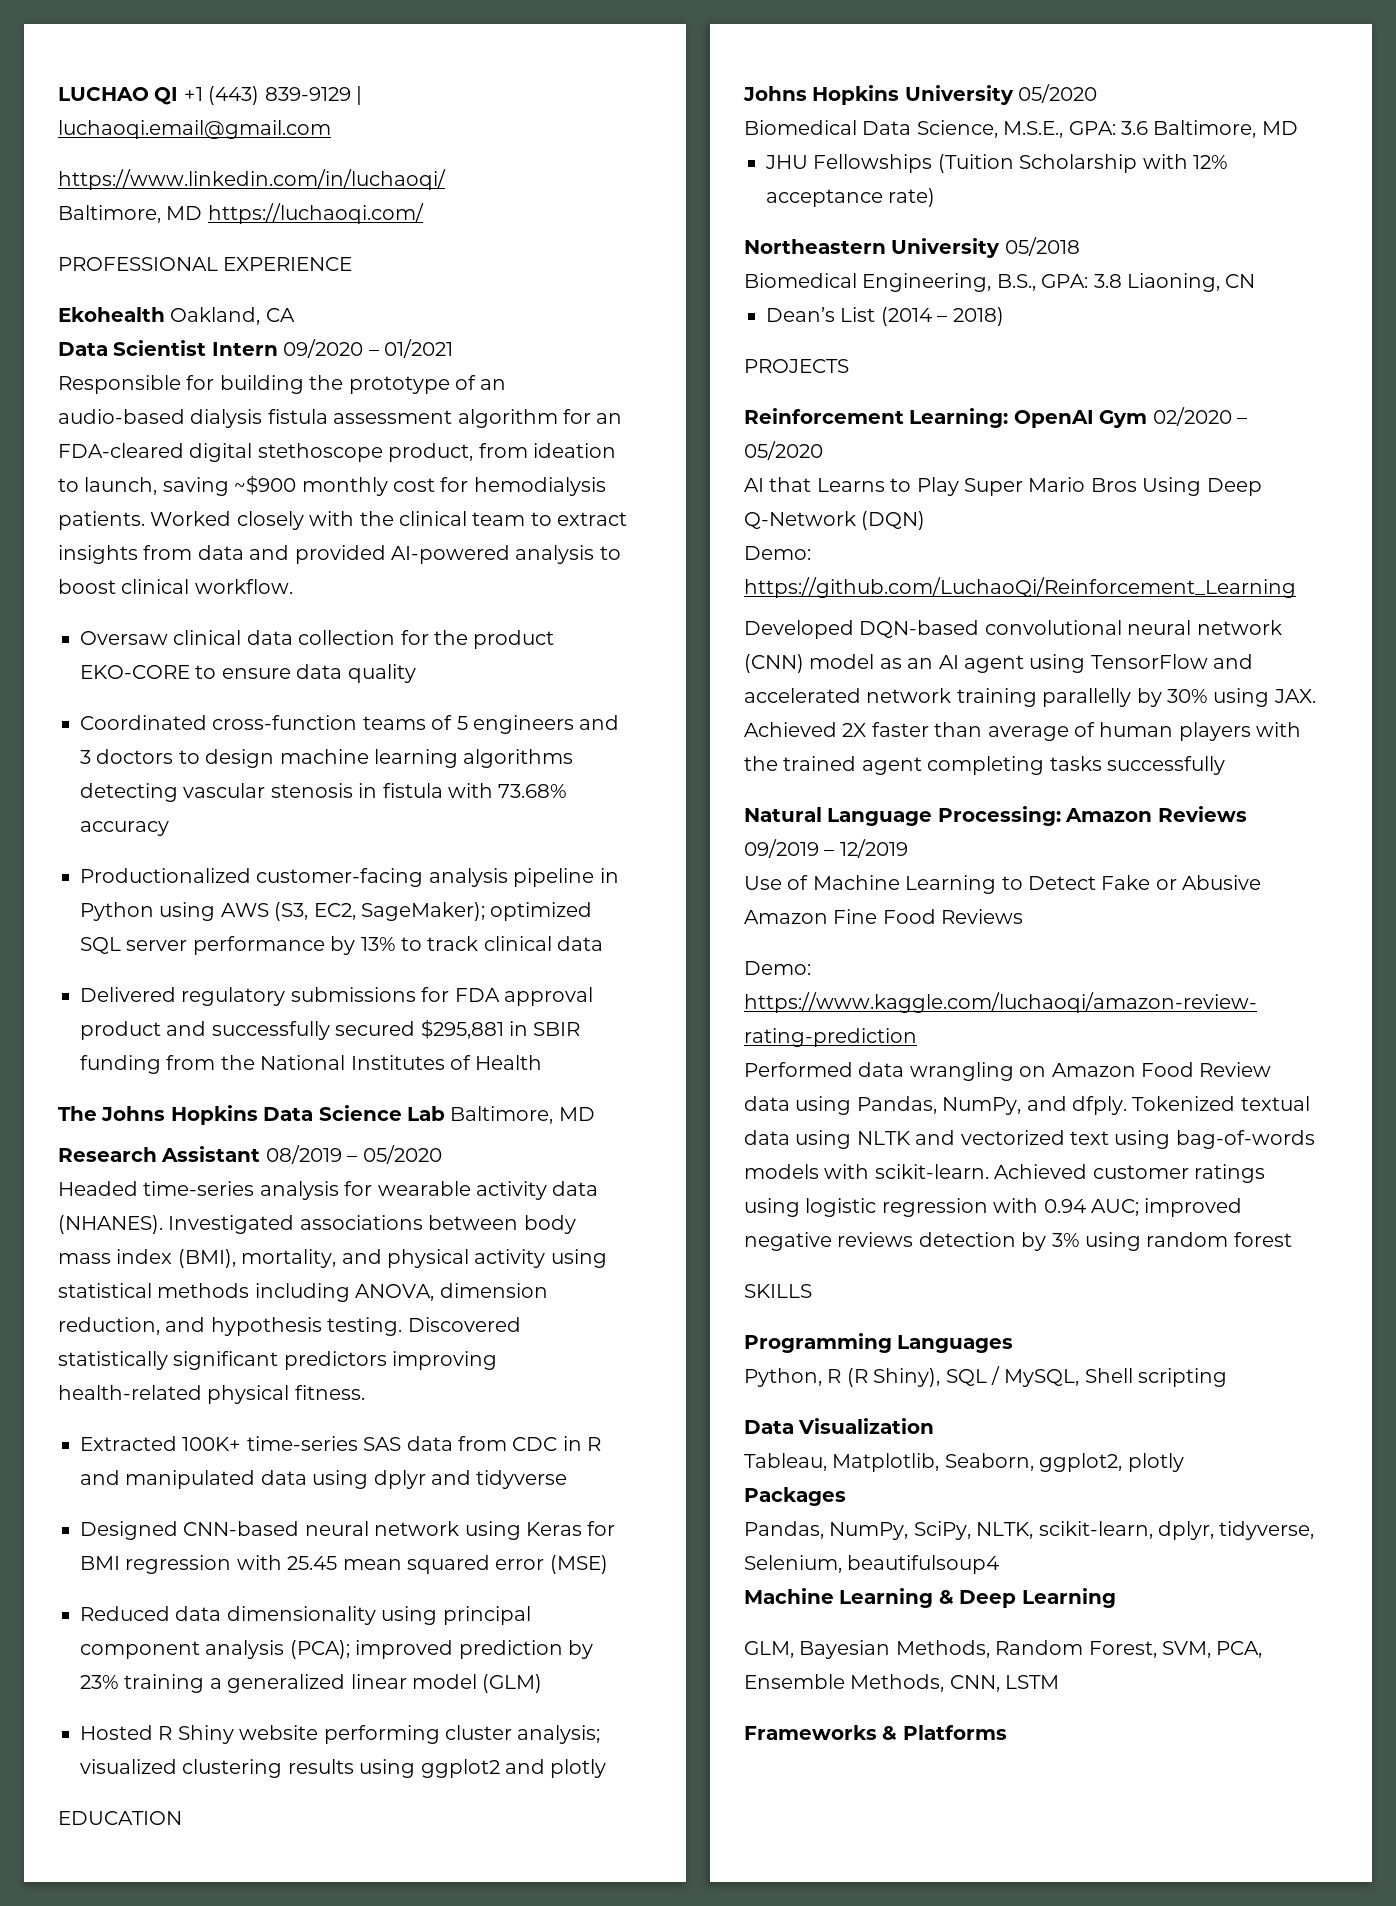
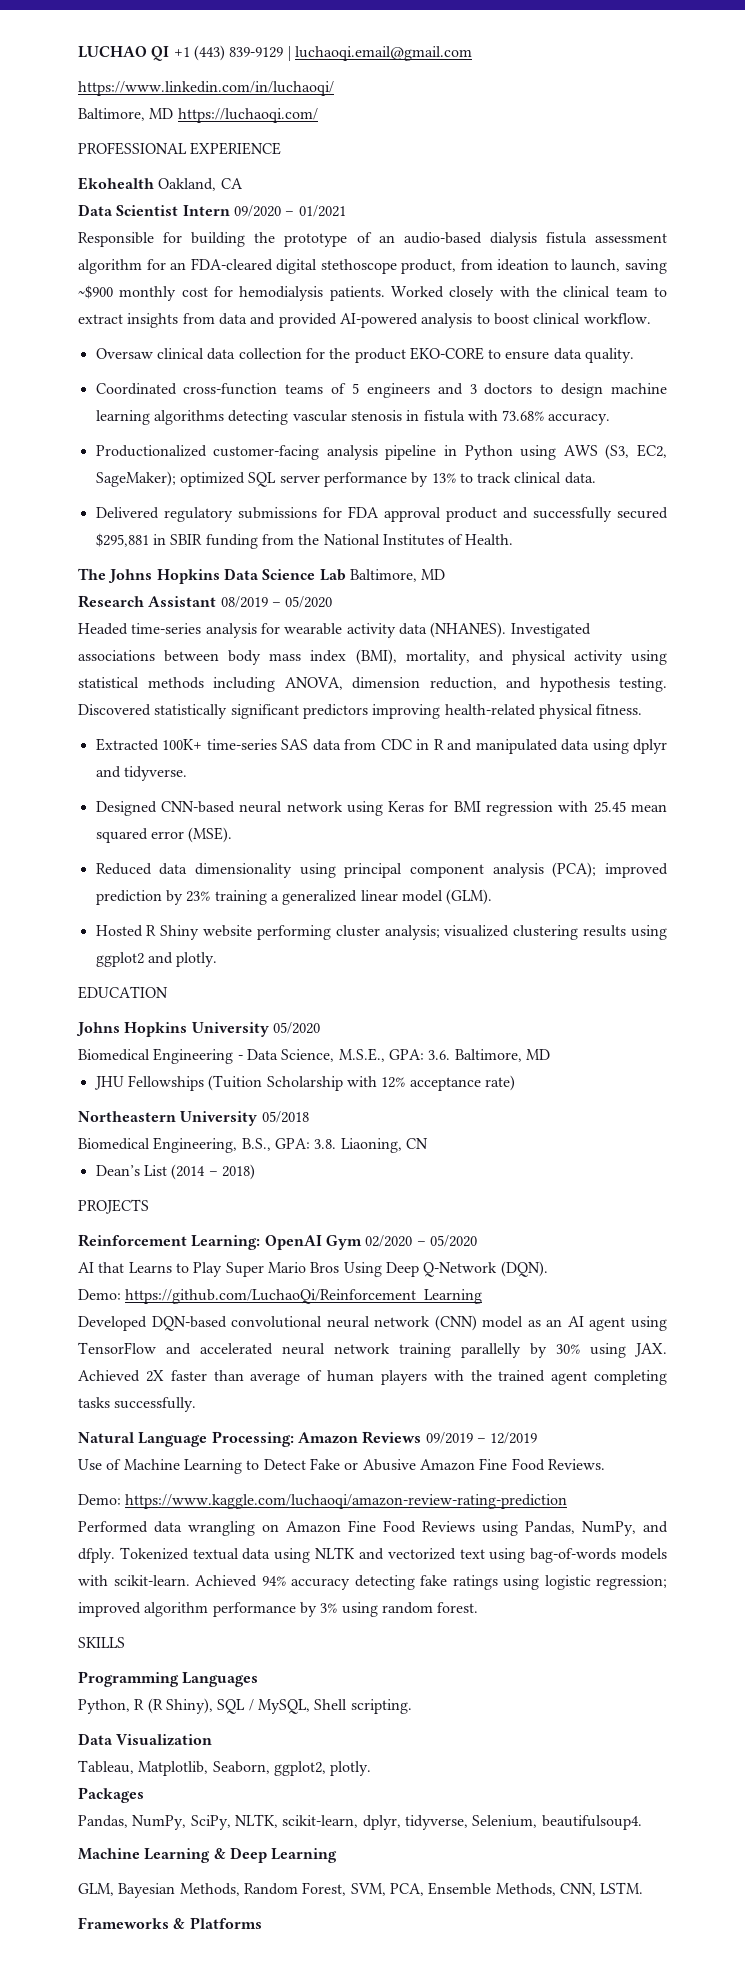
[347,664,416,683] quality -> [585,348,635,363] quality.
[80,821,169,836] accuracy -> [548,413,611,425] accuracy.
[557,936,604,951] data -> [564,472,596,484] data.
[475,1055,543,1070] Health -> [465,534,514,545] Health.
[476,1470,568,1489] tidyverse -> [123,766,187,781] tidyverse.
[549,1555,608,1574] (MSE) -> [188,827,233,843] (MSE).
[482,1674,543,1693] (GLM) -> [446,889,493,905] (GLM).
[550,1759,607,1778] plotly -> [176,952,218,967] plotly.
(857, 127) none -> [153,1048,243,1064] Engineering -
[1121,121,1148,135] 3.6 -> [428,1050,451,1060] 3.6.
[1093,274,1122,288] 3.8 -> [314,1139,337,1149] 3.8.
[861,511,926,530] (DQN) -> [500,1261,548,1277] (DQN).
(861, 695) none -> [282,1343,325,1355] neural
[1107,756,1225,775] successfully -> [114,1397,197,1412] successfully.
[941,909,1024,924] Reviews -> [547,1459,605,1470] Reviews.
[1141,1062,1272,1077] [744,1096,790,1111] Food Review data -> [348,1520,475,1533] Fine Food Reviews
[1092,1164,1265,1183] [744,1198,1243,1217] [744,1232,1016,1251] customer ratings using logistic regression with 0.94 AUC; improved negative reviews detection -> [261,1575,667,1590] [78,1602,296,1617] 94% accuracy detecting fake ratings using logistic regression; improved algorithm performance
[1233,1232,1292,1247] forest -> [437,1602,479,1613] forest.
[1138,1368,1228,1387] scripting -> [350,1699,412,1714] scripting.
[1127,1453,1184,1472] plotly -> [330,1761,372,1776] plotly.
[847,1555,1000,1574] beautifulsoup4 -> [541,1815,642,1830] beautifulsoup4.
[1005,1675,1060,1689] LSTM -> [600,1882,644,1894] LSTM.

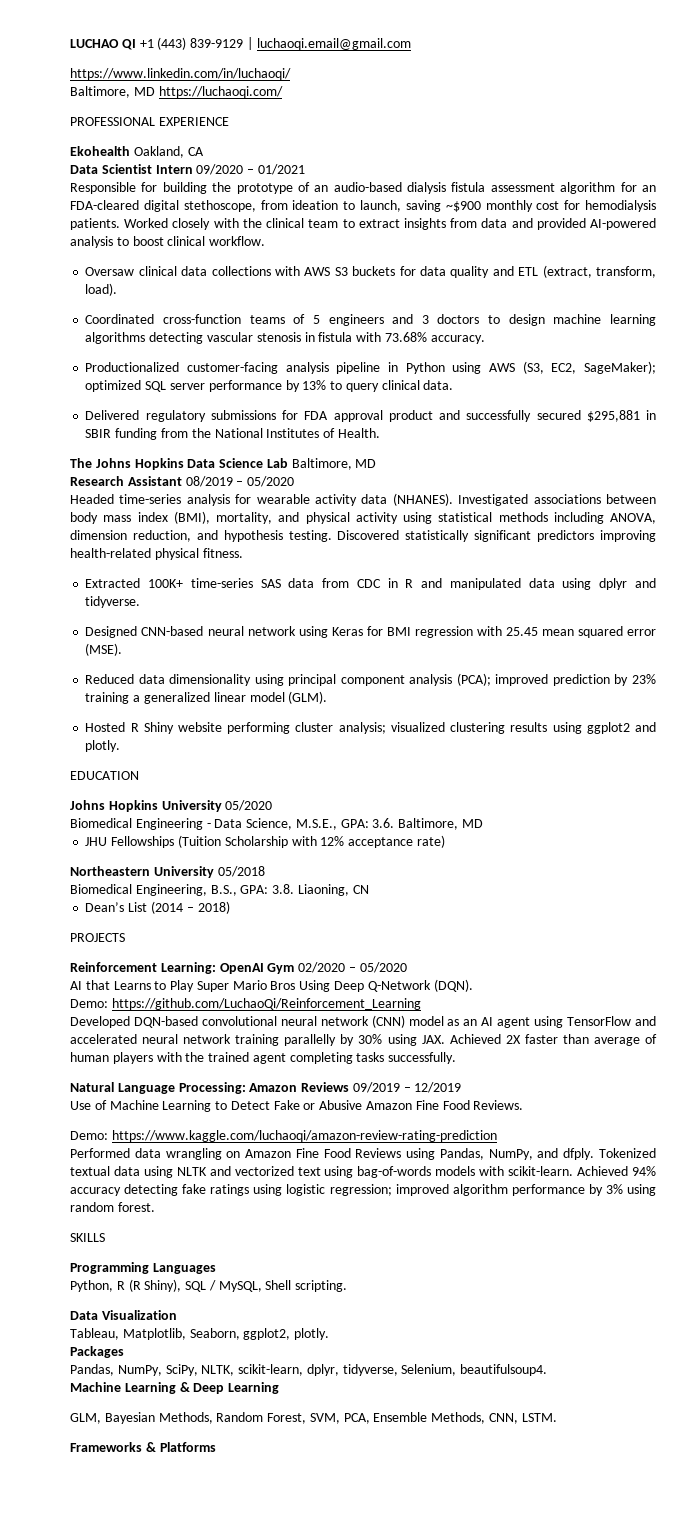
[320,259,457,274] stethoscope product, -> [183,200,256,212] stethoscope,
[238,347,635,363] collection for the product EKO-CORE to ensure data quality. -> [211,265,656,278] [85,283,118,296] collections with AWS S3 buckets for data quality and ETL (extract, transform, load).
[477,472,512,483] track -> [345,383,379,392] query

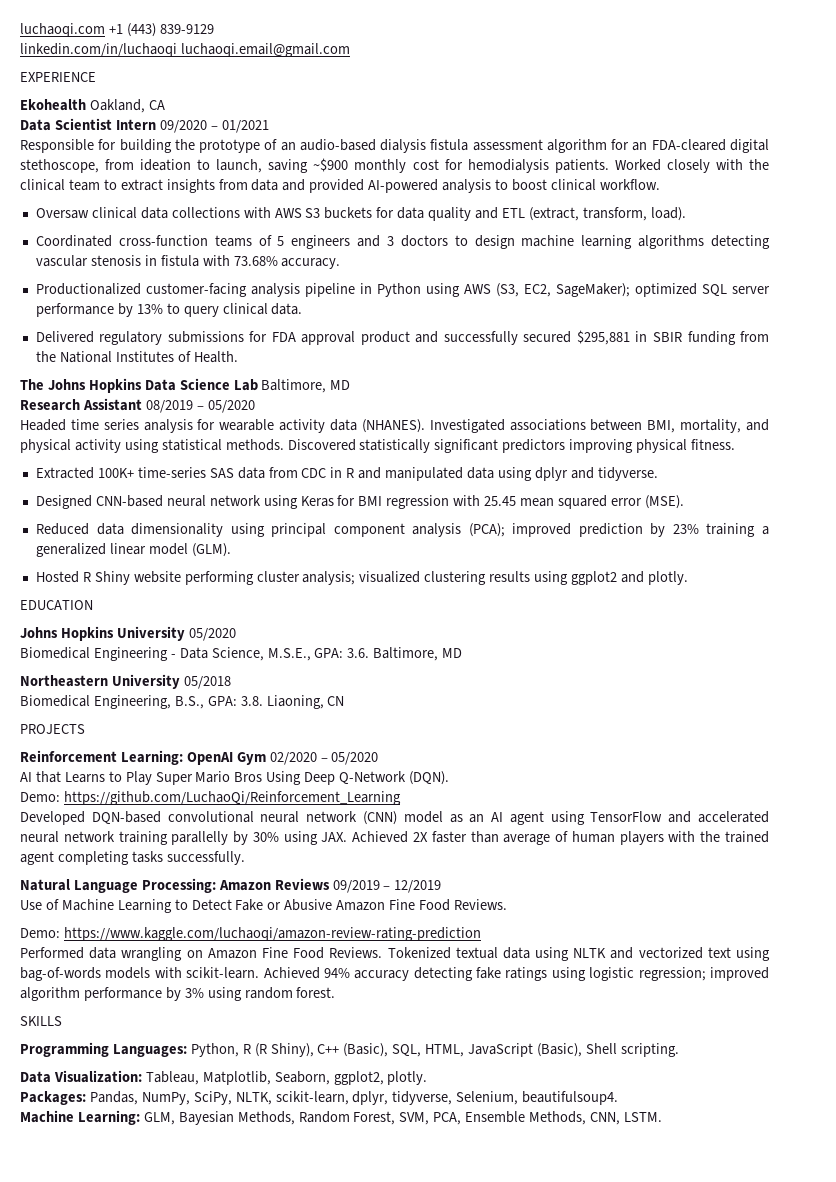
[70,39,136,50] LUCHAO QI -> [20,23,105,37] luchaoqi.com
[246,37,253,50] | -> [20,43,177,57] // linkedin.com/in/luchaoqi
[70,68,291,80] [70,86,283,98] [70,117,155,126] https://www.linkedin.com/in/luchaoqi/ // Baltimore, MD https://luchaoqi.com/ // PROFESSIONAL -> (350, 50) none
[119,494,182,504] time-series -> [70,419,139,430] time series
[70,511,210,524] body mass index (BMI), -> [647,420,676,433] BMI,
[498,512,656,524] [70,530,332,542] methods including ANOVA, dimension reduction, and hypothesis testing. -> [225,439,284,451] methods.
[70,548,151,558] health-related -> (634, 446) none
[85,835,445,848] // JHU Fellowships (Tuition Scholarship with 12% acceptance rate) -> (463, 653) none
[85,901,230,914] // Dean’s List (2014 – 2018) -> (345, 701) none
[355,1148,595,1160] Reviews using Pandas, NumPy, and dfply. -> [329,947,383,958] Reviews.
[152,1263,216,1274] Languages // -> [112,1044,187,1057] Languages:
[185,1280,262,1292] SQL / MySQL, -> [317,1043,583,1057] C++ (Basic), SQL, HTML, JavaScript (Basic),
[101,1310,177,1320] Visualization // -> [53,1070,142,1083] Visualization:
[70,1346,124,1358] Packages // -> [20,1091,86,1105] Packages:
[124,1382,280,1394] Learning & Deep Learning // -> [77,1110,140,1125] Learning:
[70,1442,216,1452] // Frameworks & Platforms -> (662, 1117) none

